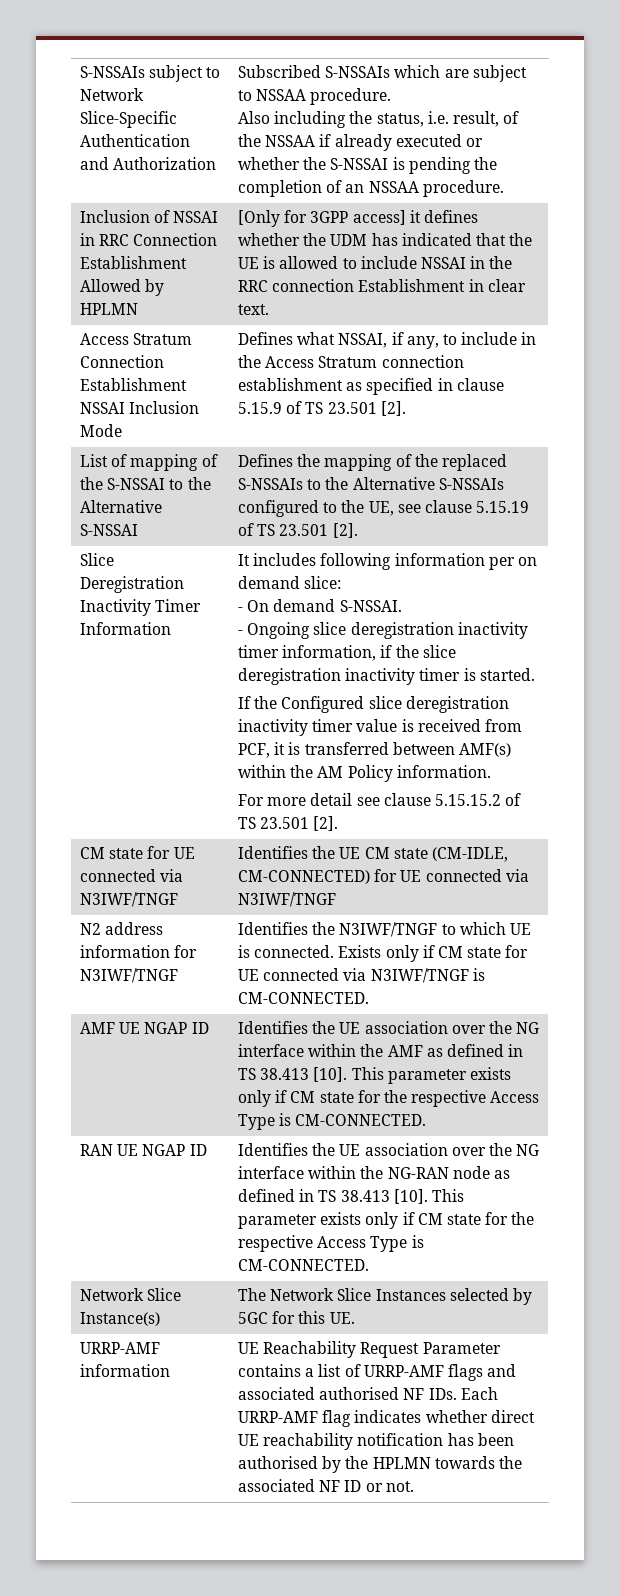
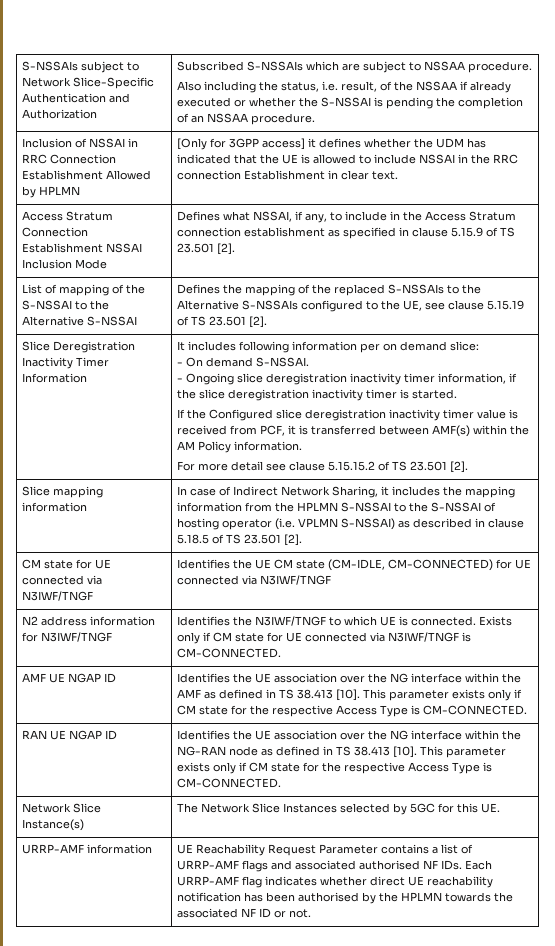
(339, 823) none -> [22,486,104,498] [22,502,88,512] [177,486,516,498] [177,502,497,512] [177,518,525,530] [177,534,303,546] // Slice mapping information | In case of Indirect Network Sharing, it includes the mapping information from the HPLMN S-NSSAI to the S-NSSAI of hosting operator (i.e. VPLMN S-NSSAI) as described in clause 5.18.5 of TS 23.501 [2].

